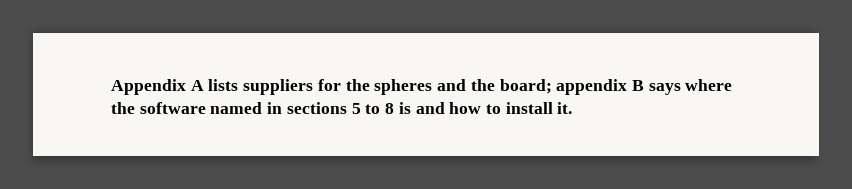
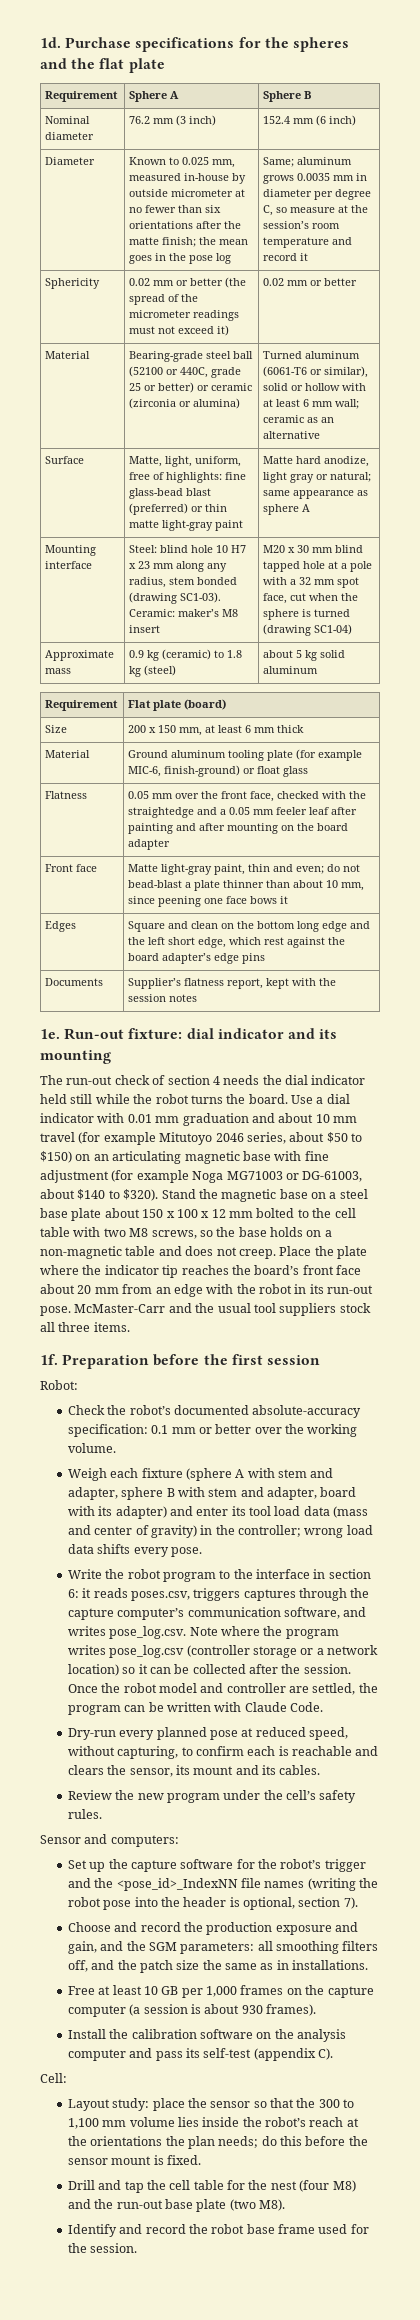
[111,79,314,95] Appendix A lists suppliers -> [40,37,235,52] 1d. Purchase specifications
[499,79,733,95] [111,102,573,114] board; appendix B says where the software named in sections 5 to 8 is and how to install it. -> [99,58,165,73] [45,91,119,102] [129,91,180,102] [263,91,312,102] [45,116,91,124] [45,132,95,140] [129,115,217,126] [263,115,357,126] [45,157,96,165] [129,157,236,168] [129,173,247,184] [129,189,246,197] [129,205,222,213] [129,221,242,229] [129,237,249,247] [129,253,232,264] [263,157,353,167] [263,173,368,184] [263,189,372,200] [263,205,369,216] [263,221,341,229] [263,237,353,248] [263,253,309,261] [45,278,101,289] [129,277,247,288] [129,294,199,305] [129,310,240,321] [129,325,230,336] [263,278,358,286] [45,351,91,359] [129,351,254,362] [129,366,242,378] [129,382,253,393] [129,398,241,409] [263,351,361,359] [263,366,369,378] [263,383,367,391] [263,399,360,409] [263,415,335,423] [263,431,321,439] [45,456,85,464] [129,456,242,467] [129,472,247,483] [129,488,212,499] [129,503,228,515] [129,520,244,531] [263,456,370,467] [263,472,372,483] [263,490,369,499] [263,504,311,515] [45,545,97,556] [45,561,93,569] [129,545,247,553] [129,561,228,572] [129,577,238,588] [129,592,222,604] [129,609,239,617] [129,625,161,633] [263,545,364,553] [263,561,373,572] [263,577,360,588] [263,593,359,604] [263,609,351,620] [263,624,353,636] [45,650,115,661] [45,668,72,674] [129,649,243,661] [129,665,177,677] [263,650,346,661] [263,666,319,674] [45,700,119,711] [128,699,227,711] [45,725,68,733] [128,725,305,736] [45,750,91,758] [128,749,363,761] [128,765,309,777] [45,791,88,799] [128,791,367,802] [128,807,358,818] [128,823,349,834] [128,839,171,850] [45,864,98,872] [128,864,361,875] [128,880,365,891] [128,896,289,907] [45,921,77,932] [128,921,371,932] [128,937,346,948] [128,953,266,964] [45,978,104,986] [128,978,337,989] [128,994,198,1002] [40,1028,338,1040] [40,1050,111,1064] [40,1075,366,1085] [40,1094,350,1104] [40,1113,357,1126] [40,1132,362,1145] [40,1151,329,1164] [40,1170,363,1183] [40,1189,368,1202] [40,1208,356,1221] [40,1227,332,1239] [40,1246,367,1259] [40,1265,361,1278] [40,1284,374,1297] [40,1303,371,1316] [40,1322,130,1332] [40,1354,320,1369] [40,1380,78,1390] [67,1405,362,1418] [67,1424,358,1437] [67,1443,116,1453] [67,1468,334,1481] [67,1487,357,1500] [67,1506,369,1519] [67,1525,373,1538] [67,1544,202,1557] [67,1569,371,1582] [67,1588,370,1601] [67,1607,367,1620] [67,1626,339,1639] [67,1645,379,1658] [67,1664,351,1676] [67,1683,378,1695] [67,1702,324,1715] [67,1727,349,1740] [67,1746,379,1759] [67,1765,321,1777] [67,1790,357,1803] [67,1809,102,1819] [40,1834,179,1847] [67,1859,366,1872] [67,1878,379,1891] [67,1897,358,1910] [67,1922,359,1935] [67,1941,379,1954] [67,1960,369,1973] [67,1985,374,1998] [67,2004,317,2017] [67,2029,347,2042] [67,2048,334,2061] [40,2073,67,2083] [67,2098,355,2111] [67,2117,359,2129] [67,2136,368,2149] [67,2155,201,2165] [67,2180,356,2193] [67,2199,286,2212] [67,2224,369,2237] [67,2243,138,2253] flat plate // Requirement | Sphere A | Sphere B // Nominal diameter | 76.2 mm (3 inch) | 152.4 mm (6 inch) // Diameter | Known to 0.025 mm, measured in-house by outside micrometer at no fewer than six orientations after the matte finish; the mean goes in the pose log | Same; aluminum grows 0.0035 mm in diameter per degree C, so measure at the session’s room temperature and record it // Sphericity | 0.02 mm or better (the spread of the micrometer readings must not exceed it) | 0.02 mm or better // Material | Bearing-grade steel ball (52100 or 440C, grade 25 or better) or ceramic (zirconia or alumina) | Turned aluminum (6061-T6 or similar), solid or hollow with at least 6 mm wall; ceramic as an alternative // Surface | Matte, light, uniform, free of highlights: fine glass-bead blast (preferred) or thin matte light-gray paint | Matte hard anodize, light gray or natural; same appearance as sphere A // Mounting interface | Steel: blind hole 10 H7 x 23 mm along any radius, stem bonded (drawing SC1-03). Ceramic: maker’s M8 insert | M20 x 30 mm blind tapped hole at a pole with a 32 mm spot face, cut when the sphere is turned (drawing SC1-04) // Approximate mass | 0.9 kg (ceramic) to 1.8 kg (steel) | about 5 kg solid aluminum // Requirement | Flat plate (board) // Size | 200 x 150 mm, at least 6 mm thick // Material | Ground aluminum tooling plate (for example MIC-6, finish-ground) or float glass // Flatness | 0.05 mm over the front face, checked with the straightedge and a 0.05 mm feeler leaf after painting and after mounting on the board adapter // Front face | Matte light-gray paint, thin and even; do not bead-blast a plate thinner than about 10 mm, since peening one face bows it // Edges | Square and clean on the bottom long edge and the left short edge, which rest against the board adapter’s edge pins // Documents | Supplier’s flatness report, kept with the session notes // 1e. Run-out fixture: dial indicator and its mounting // The run-out check of section 4 needs the dial indicator held still while the robot turns the board. Use a dial indicator with 0.01 mm graduation and about 10 mm travel (for example Mitutoyo 2046 series, about $50 to $150) on an articulating magnetic base with fine adjustment (for example Noga MG71003 or DG-61003, about $140 to $320). Stand the magnetic base on a steel base plate about 150 x 100 x 12 mm bolted to the cell table with two M8 screws, so the base holds on a non-magnetic table and does not creep. Place the plate where the indicator tip reaches the board’s front face about 20 mm from an edge with the robot in its run-out pose. McMaster-Carr and the usual tool suppliers stock all three items. // 1f. Preparation before the first session // Robot: // Check the robot’s documented absolute-accuracy specification: 0.1 mm or better over the working volume. // Weigh each fixture (sphere A with stem and adapter, sphere B with stem and adapter, board with its adapter) and enter its tool load data (mass and center of gravity) in the controller; wrong load data shifts every pose. // Write the robot program to the interface in section 6: it reads poses.csv, triggers captures through the capture computer’s communication software, and writes pose_log.csv. Note where the program writes pose_log.csv (controller storage or a network location) so it can be collected after the session. Once the robot model and controller are settled, the program can be written with Claude Code. // Dry-run every planned pose at reduced speed, without capturing, to confirm each is reachable and clears the sensor, its mount and its cables. // Review the new program under the cell’s safety rules. // Sensor and computers: // Set up the capture software for the robot’s trigger and the <pose_id>_IndexNN file names (writing the robot pose into the header is optional, section 7). // Choose and record the production exposure and gain, and the SGM parameters: all smoothing filters off, and the patch size the same as in installations. // Free at least 10 GB per 1,000 frames on the capture computer (a session is about 930 frames). // Install the calibration software on the analysis computer and pass its self-test (appendix C). // Cell: // Layout study: place the sensor so that the 300 to 1,100 mm volume lies inside the robot’s reach at the orientations the plan needs; do this before the sensor mount is fixed. // Drill and tap the cell table for the nest (four M8) and the run-out base plate (two M8). // Identify and record the robot base frame used for the session.

